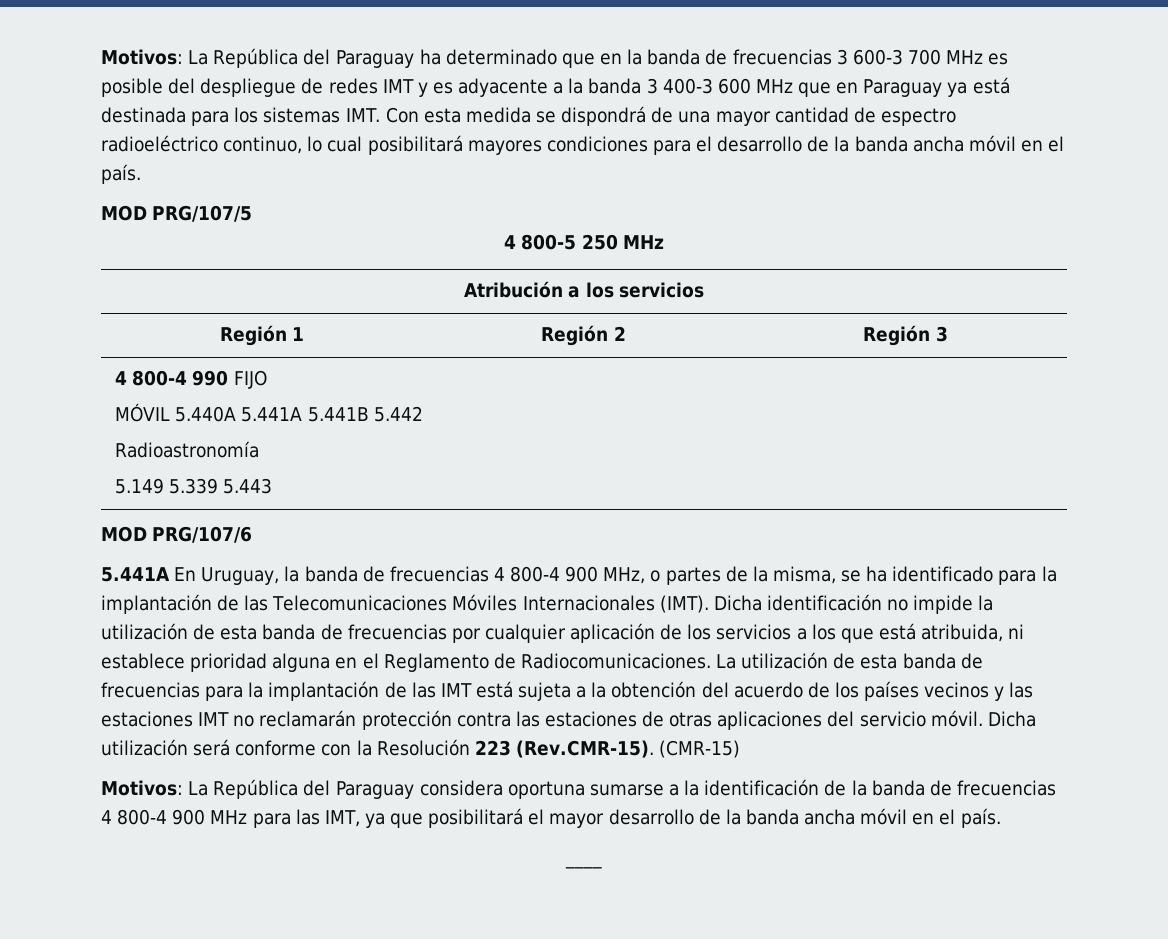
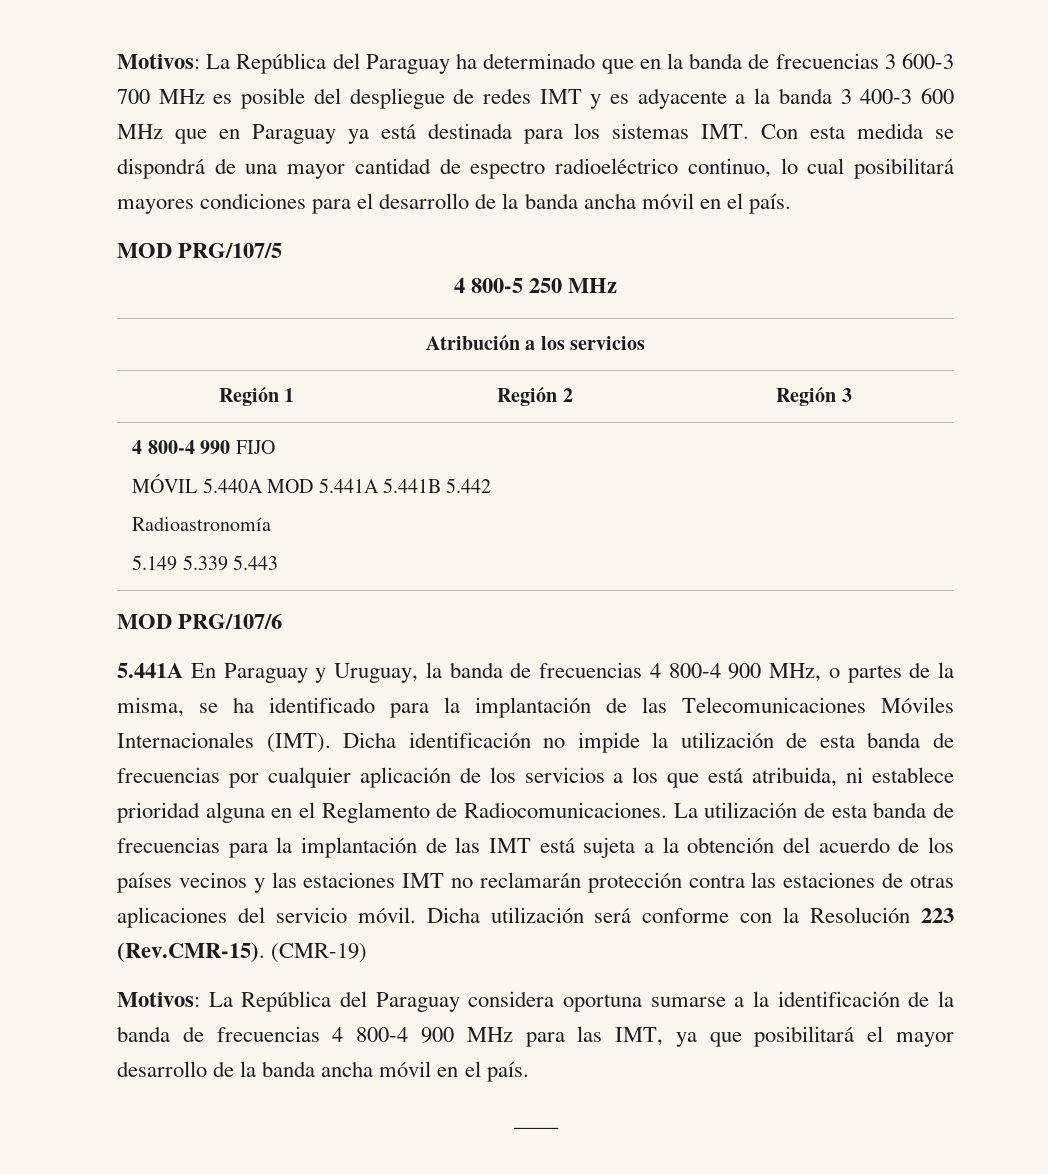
(237, 414) none -> [267,479,314,493] MOD
(197, 574) none -> [223,663,327,683] Paraguay y
[659,740,741,758] (CMR-15) -> [271,943,368,963] (CMR-19)

